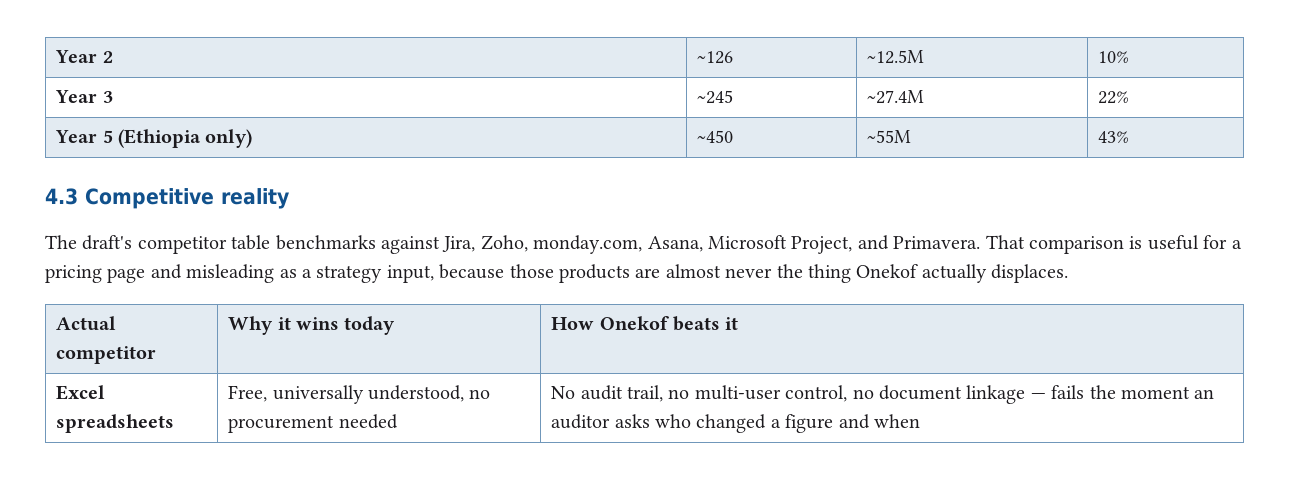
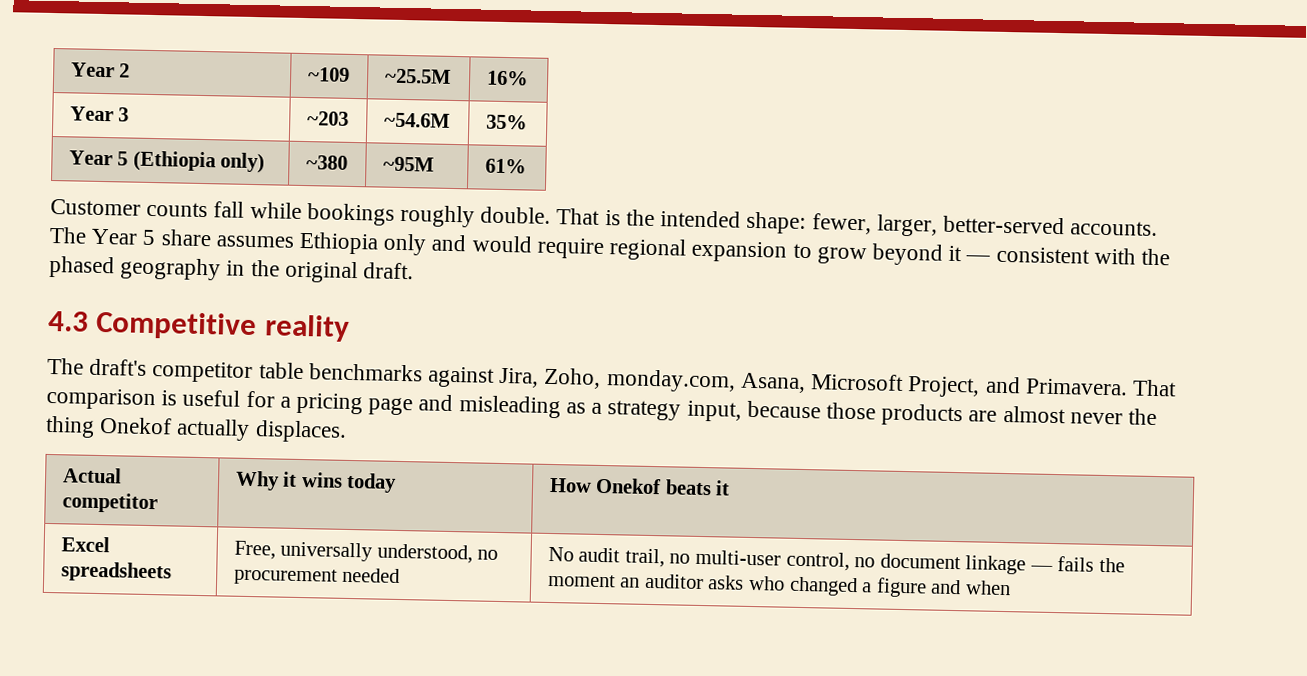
[697,51,734,64] [867,50,925,64] [1098,51,1130,63] ~126 | ~12.5M | 10% -> [307,67,350,82] [384,68,451,84] [486,70,529,86] ~109 | ~25.5M | 16%
[697,90,734,104] [867,90,925,104] [1098,91,1130,104] ~245 | ~27.4M | 22% -> [306,111,349,126] [383,112,450,128] [485,114,528,130] ~203 | ~54.6M | 35%
[697,130,734,143] [867,130,912,143] [1098,131,1130,143] ~450 | ~55M | 43% -> [305,155,348,170] [382,156,434,172] [484,158,527,174] [50,198,1159,237] [49,226,1170,266] [49,255,415,284] ~380 | ~95M | 61% // Customer counts fall while bookings roughly double. That is the intended shape: fewer, larger, better-served accounts. The Year 5 share assumes Ethiopia only and would require regional expansion to grow beyond it — consistent with the phased geography in the original draft.

